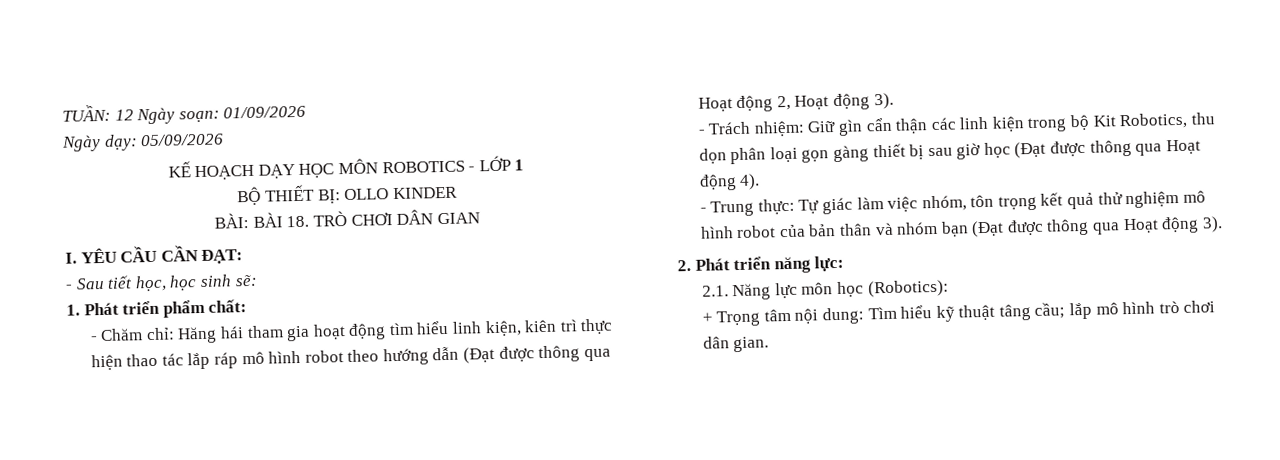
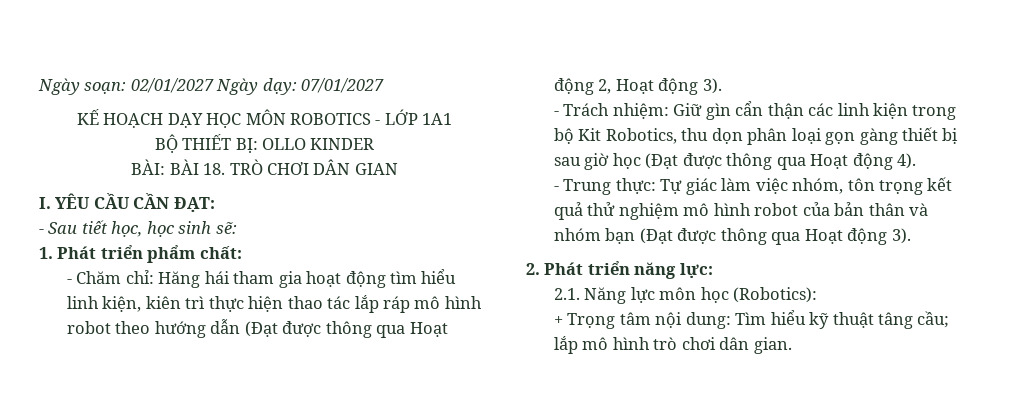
[62,104,134,122] TUẦN: 12 -> (38, 86) none
[223,105,307,119] 01/09/2026 // -> [130,78,214,93] 02/01/2027
[140,133,225,147] 05/09/2026 -> [301,78,385,93] 07/01/2027
[514,159,525,171] 1 -> [422,113,453,125] 1A1

